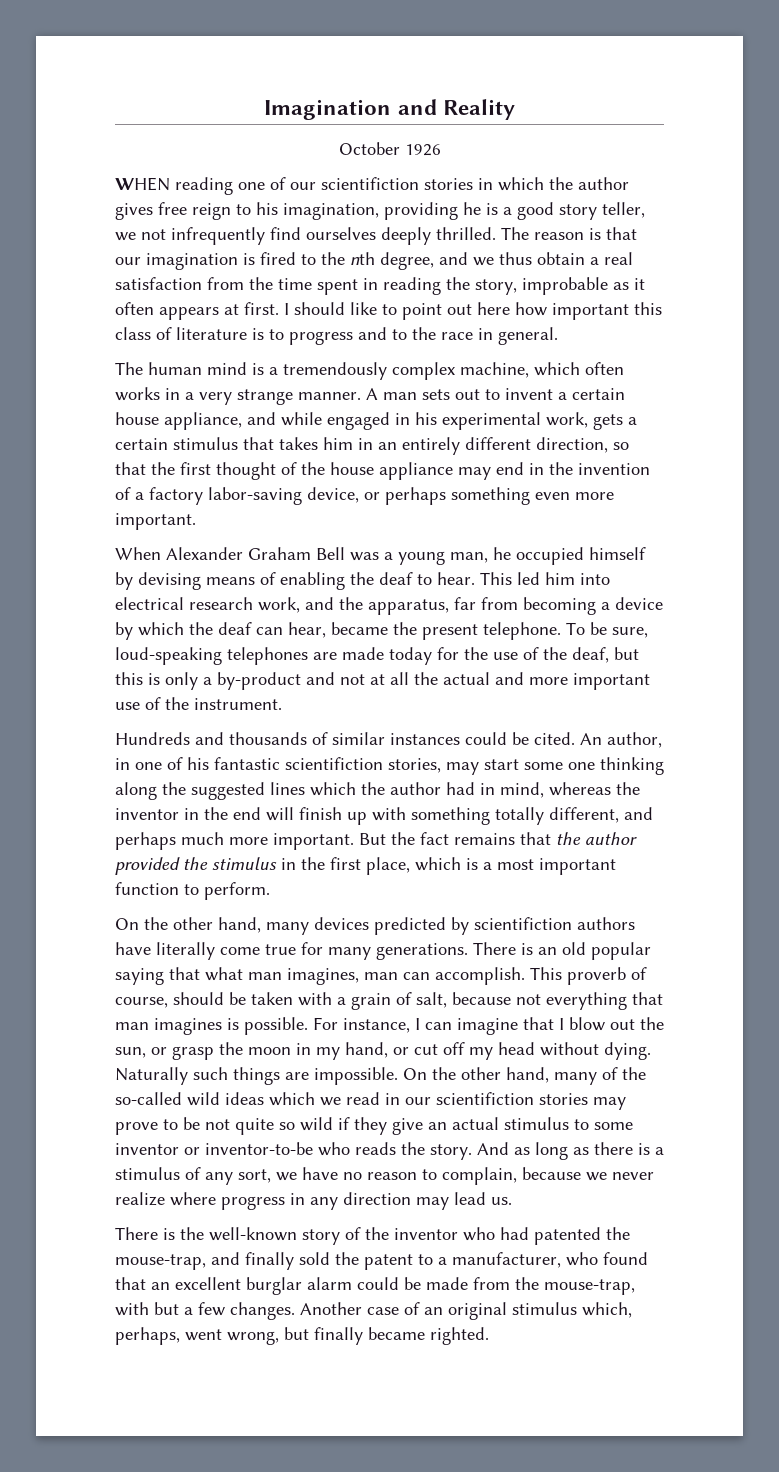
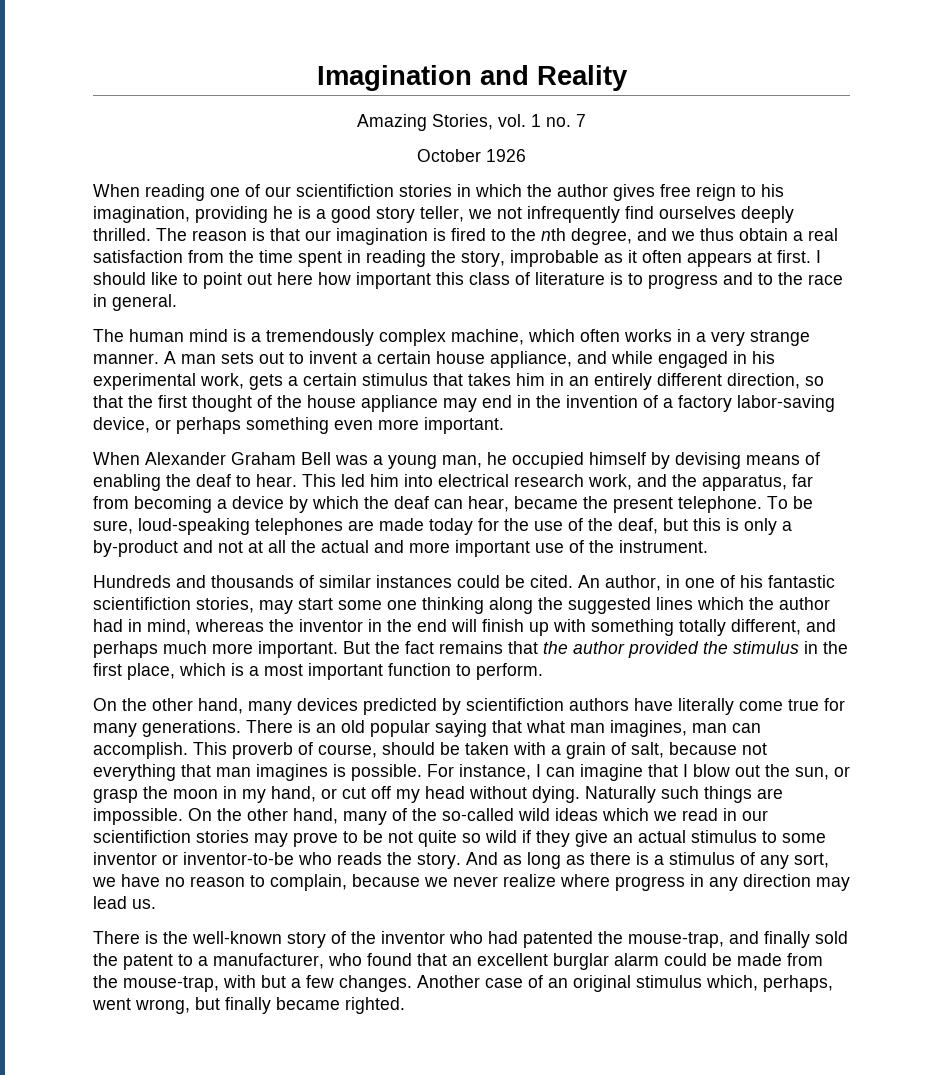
(515, 109) none -> [357,114,586,131] // Amazing Stories, vol. 1 no. 7
[115,177,170,191] WHEN -> [93,184,140,197] When

